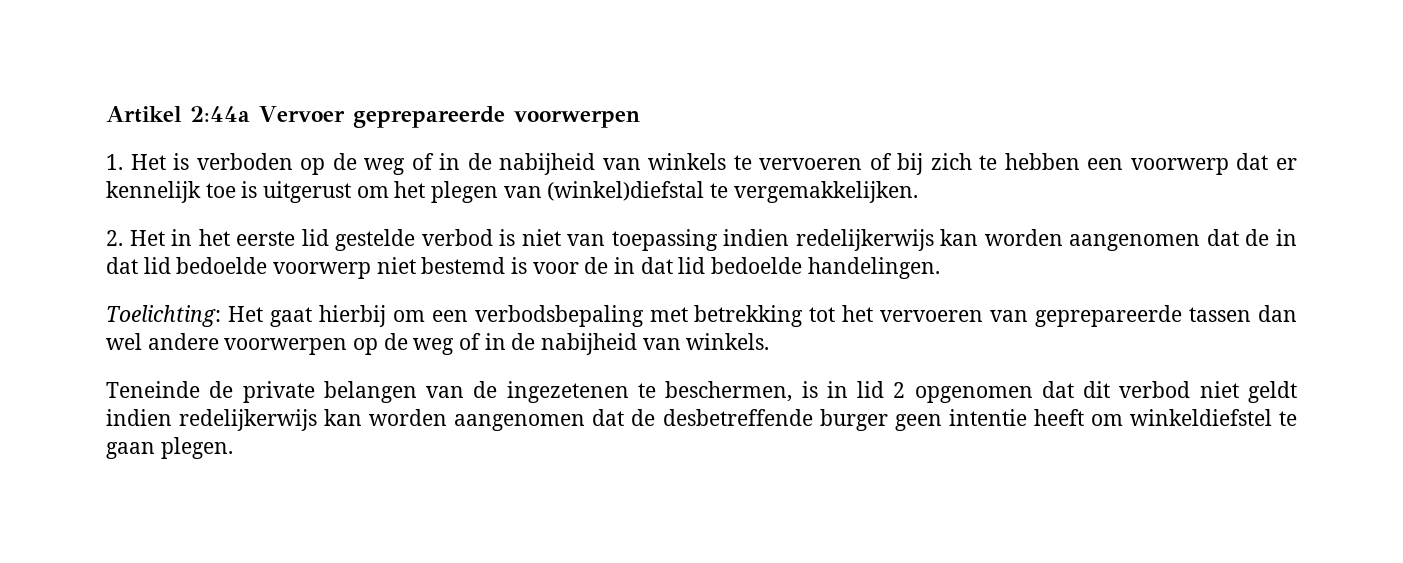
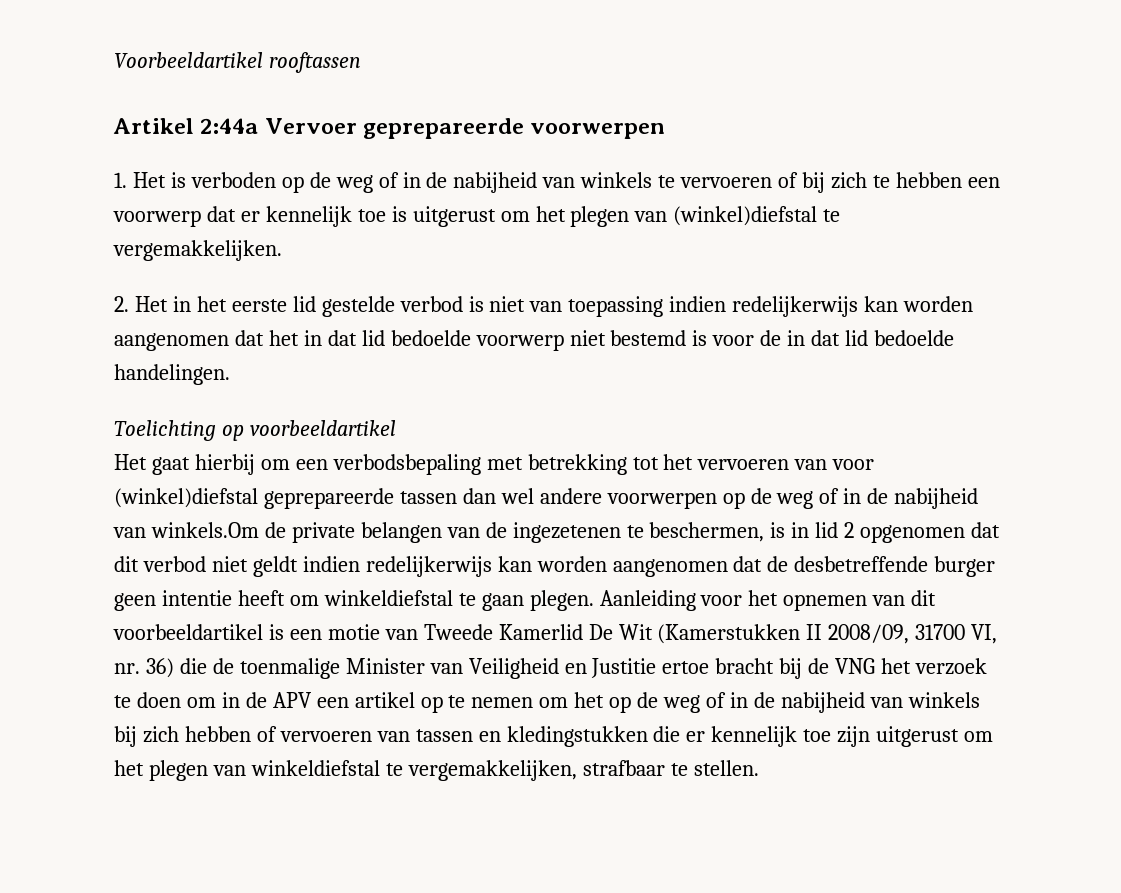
(106, 114) none -> [114,52,361,73] Voorbeeldartikel rooftassen //
[1245,229,1270,246] de -> [268,330,299,346] het
[106,305,221,327] Toelichting: -> [114,420,396,441] Toelichting op voorbeeldartikel //
(1029, 316) none -> [832,459,875,470] [114,488,258,508] voor (winkel)diefstal
[686,333,770,350] [106,381,200,398] winkels. // Teneinde -> [150,522,259,538] winkels.Om
[1129,409,1272,426] winkeldiefstel -> [323,590,453,606] winkeldiefstal
(233, 448) none -> [599,590,937,611] [113,624,998,644] [114,658,988,679] [114,692,980,713] [114,726,994,747] [114,760,759,781] Aanleiding voor het opnemen van dit voorbeeldartikel is een motie van Tweede Kamerlid De Wit (Kamerstukken II 2008/09, 31700 VI, nr. 36) die de toenmalige Minister van Veiligheid en Justitie ertoe bracht bij de VNG het verzoek te doen om in de APV een artikel op te nemen om het op de weg of in de nabijheid van winkels bij zich hebben of vervoeren van tassen en kledingstukken die er kennelijk toe zijn uitgerust om het plegen van winkeldiefstal te vergemakkelijken, strafbaar te stellen.

